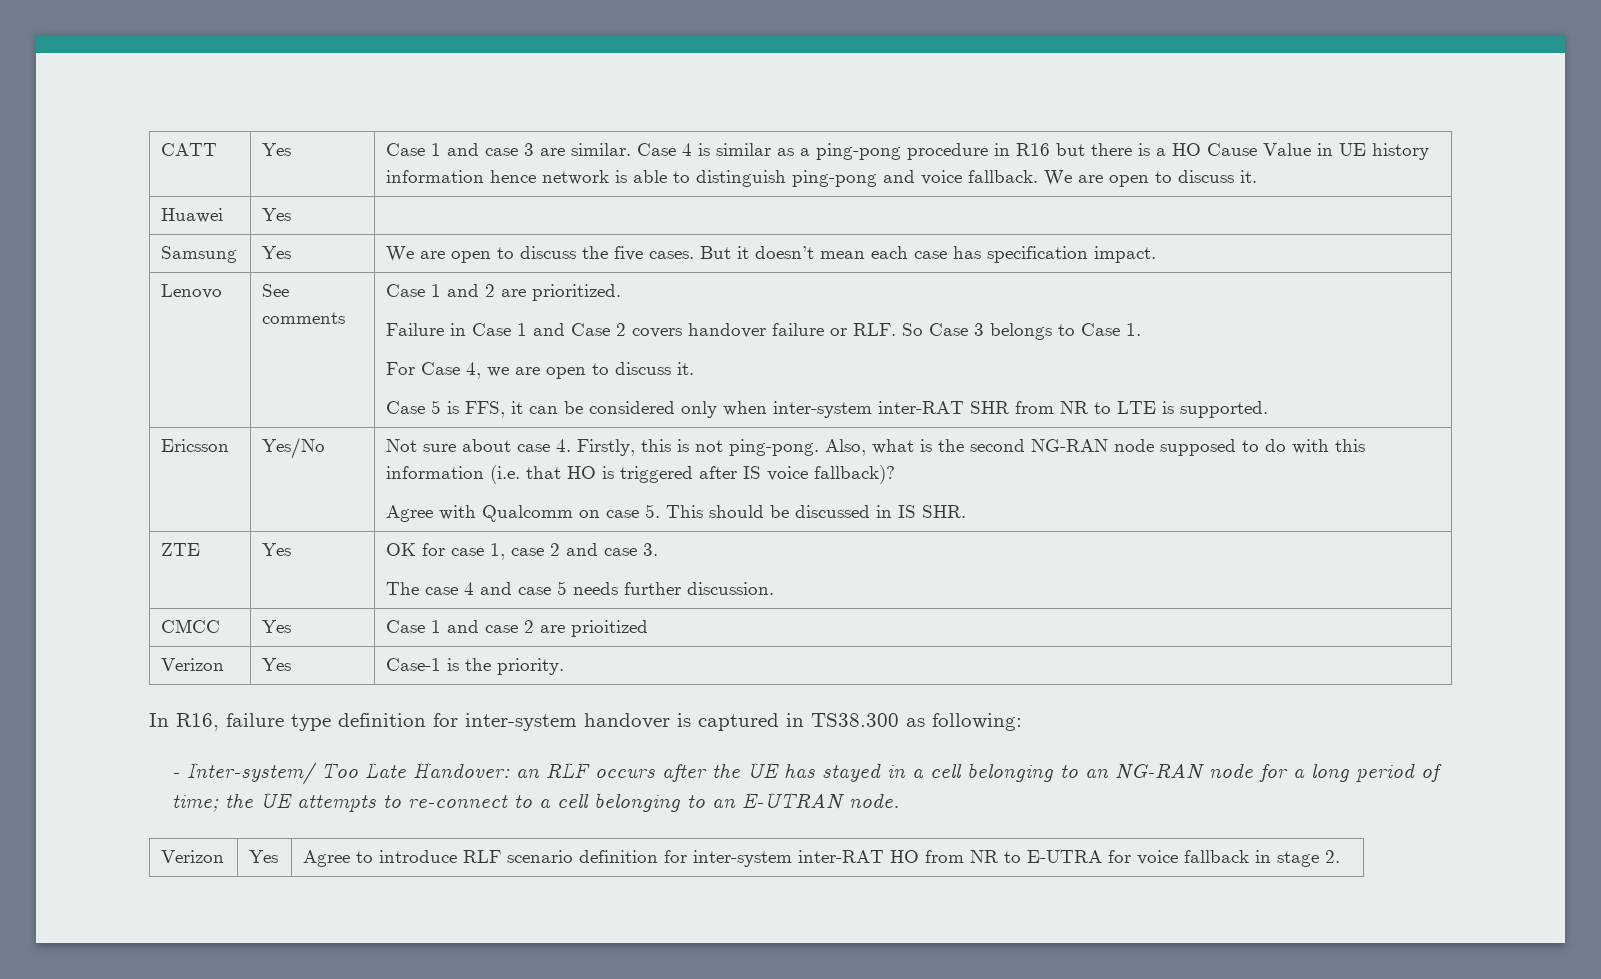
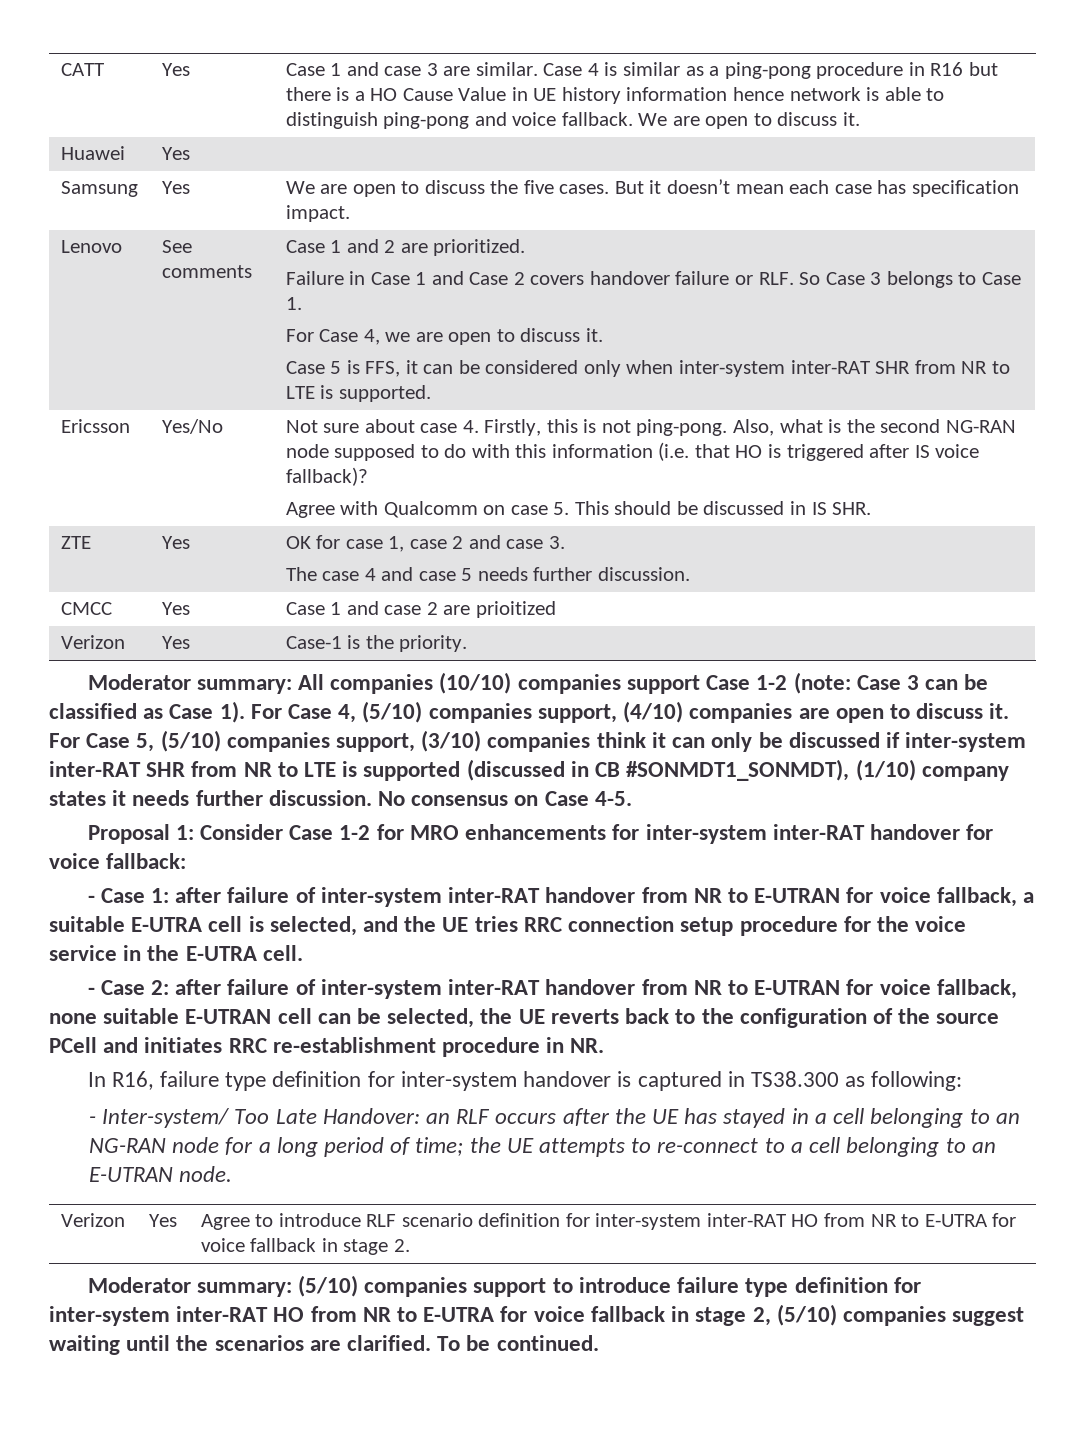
(565, 666) none -> [87,672,989,694] [49,701,1010,723] [49,730,1027,752] [49,759,1009,781] [49,790,632,806] [87,824,994,844] [49,853,187,869] [87,887,1034,907] [49,916,967,936] [49,945,303,961] [87,979,1017,999] [49,1008,1000,1028] [49,1037,605,1057] // Moderator summary: All companies (10/10) companies support Case 1-2 (note: Case 3 can be classified as Case 1). For Case 4, (5/10) companies support, (4/10) companies are open to discuss it. For Case 5, (5/10) companies support, (3/10) companies think it can only be discussed if inter-system inter-RAT SHR from NR to LTE is supported (discussed in CB #SONMDT1_SONMDT), (1/10) company states it needs further discussion. No consensus on Case 4-5. // Proposal 1: Consider Case 1-2 for MRO enhancements for inter-system inter-RAT handover for voice fallback: // - Case 1: after failure of inter-system inter-RAT handover from NR to E-UTRAN for voice fallback, a suitable E-UTRA cell is selected, and the UE tries RRC connection setup procedure for the voice service in the E-UTRA cell. // - Case 2: after failure of inter-system inter-RAT handover from NR to E-UTRAN for voice fallback, none suitable E-UTRAN cell can be selected, the UE reverts back to the configuration of the source PCell and initiates RRC re-establishment procedure in NR.
(1341, 856) none -> [87,1275,921,1297] [49,1304,1025,1326] [49,1335,599,1355] // Moderator summary: (5/10) companies support to introduce failure type definition for inter-system inter-RAT HO from NR to E-UTRA for voice fallback in stage 2, (5/10) companies suggest waiting until the scenarios are clarified. To be continued.

